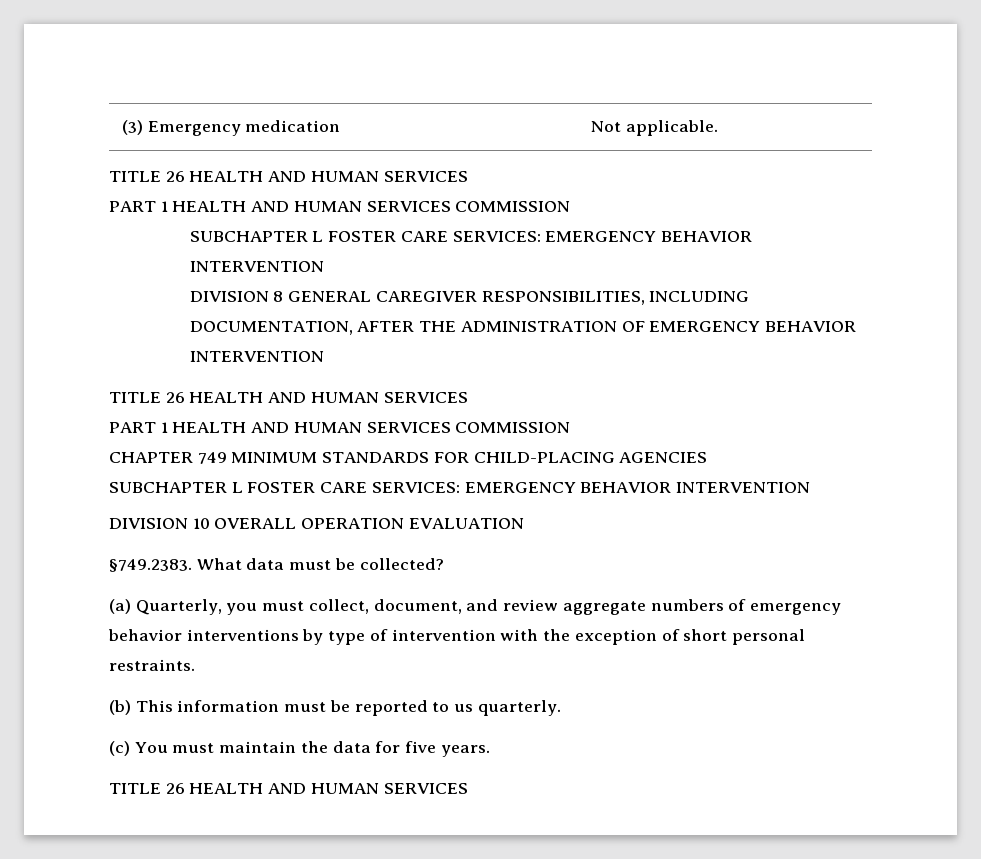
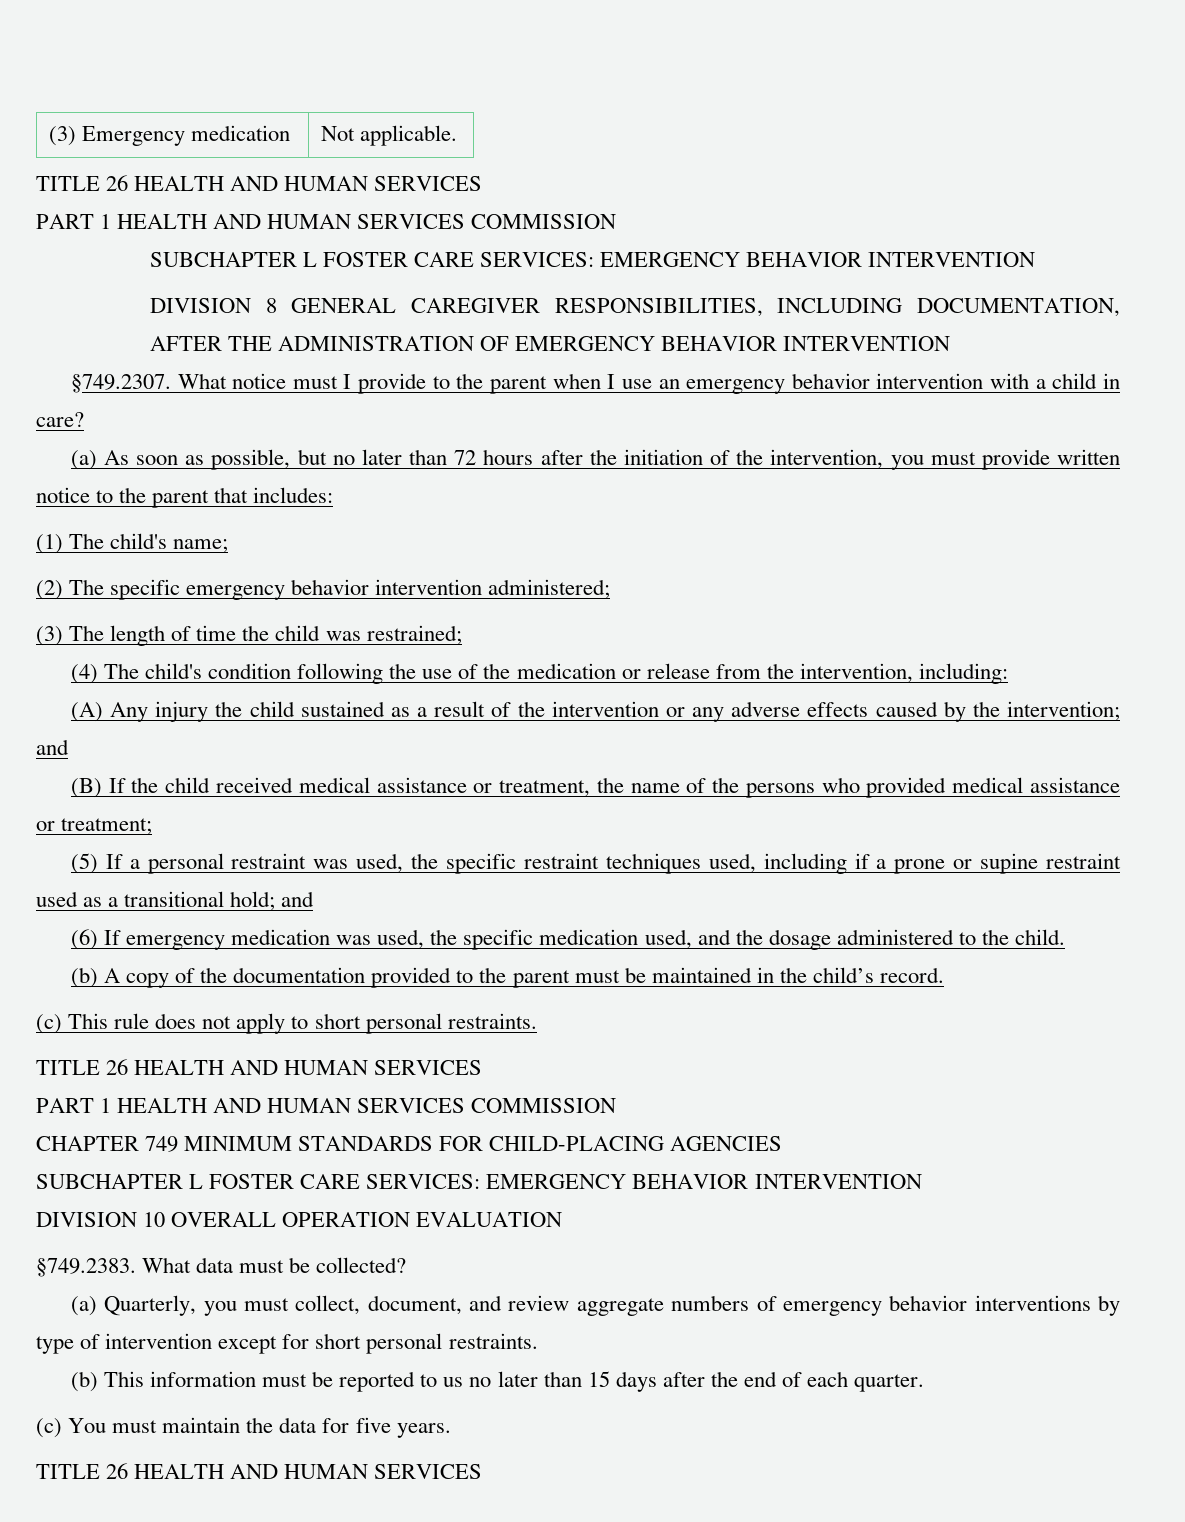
(324, 356) none -> [70,373,1121,394] [36,412,84,427] [70,449,1120,470] [36,487,334,508] [36,533,229,554] [36,579,611,600] [36,625,462,646] [70,663,1008,684] [70,701,1120,722] [36,739,69,755] [70,777,1120,798] [36,818,153,835] [70,853,1121,874] [36,891,315,911] [70,929,1066,950] [70,967,945,988] [36,1013,537,1034] // §749.2307. What notice must I provide to the parent when I use an emergency behavior intervention with a child in care? // (a) As soon as possible, but no later than 72 hours after the initiation of the intervention, you must provide written notice to the parent that includes: // (1) The child's name; // (2) The specific emergency behavior intervention administered; // (3) The length of time the child was restrained; // (4) The child's condition following the use of the medication or release from the intervention, including: // (A) Any injury the child sustained as a result of the intervention or any adverse effects caused by the intervention; and // (B) If the child received medical assistance or treatment, the name of the persons who provided medical assistance or treatment; // (5) If a personal restraint was used, the specific restraint techniques used, including if a prone or supine restraint used as a transitional hold; and // (6) If emergency medication was used, the specific medication used, and the dosage administered to the child. // (b) A copy of the documentation provided to the parent must be maintained in the child’s record. // (c) This rule does not apply to short personal restraints.
[500,629,680,645] with the exception of -> [218,1334,310,1354] except for
[477,700,561,716] quarterly. -> [469,1371,925,1392] no later than 15 days after the end of each quarter.

